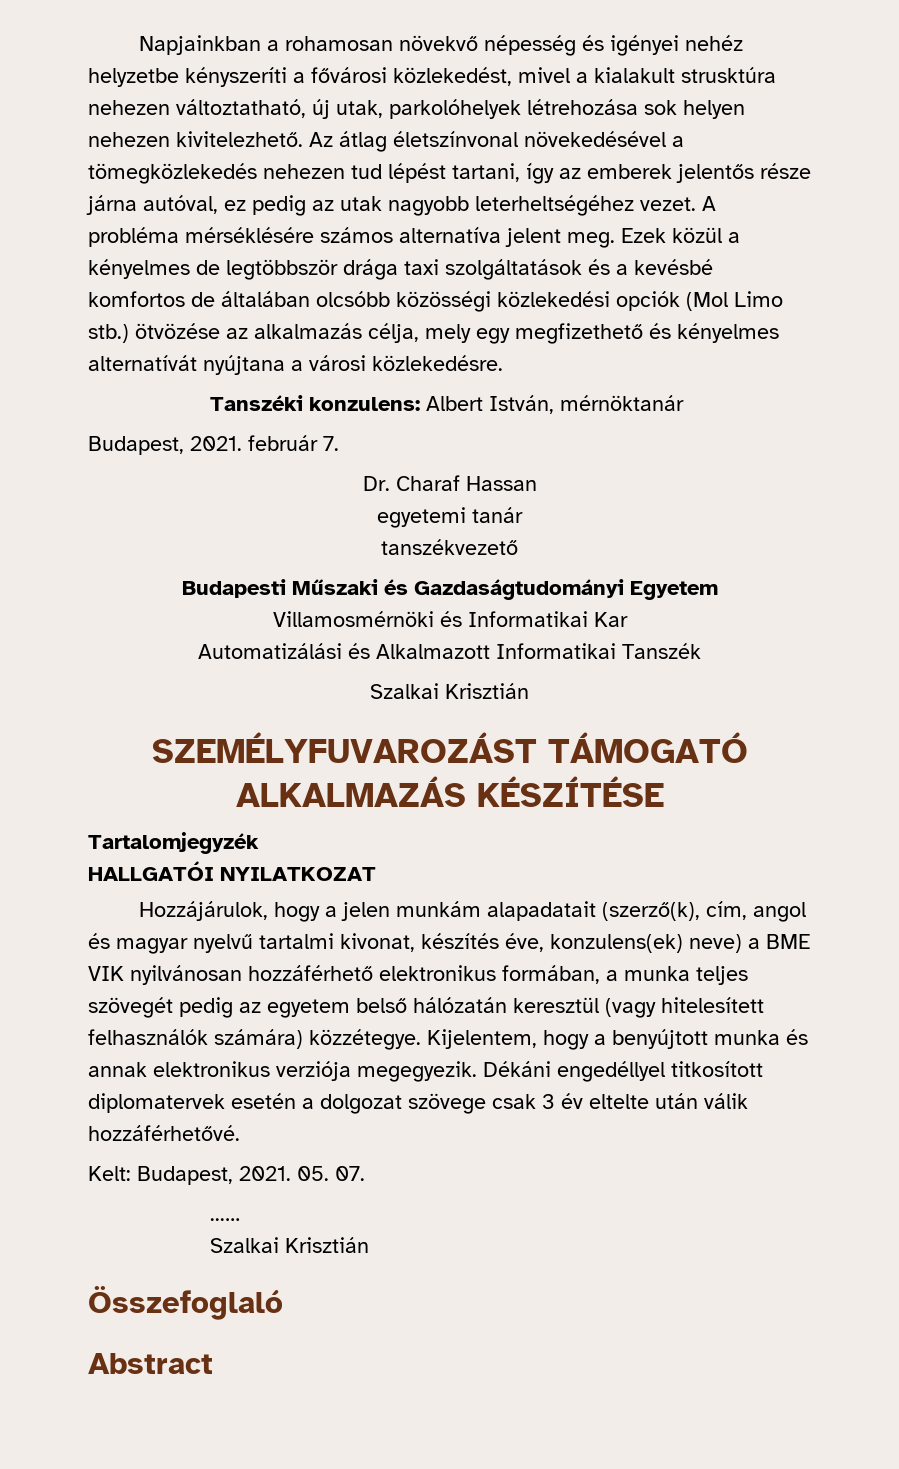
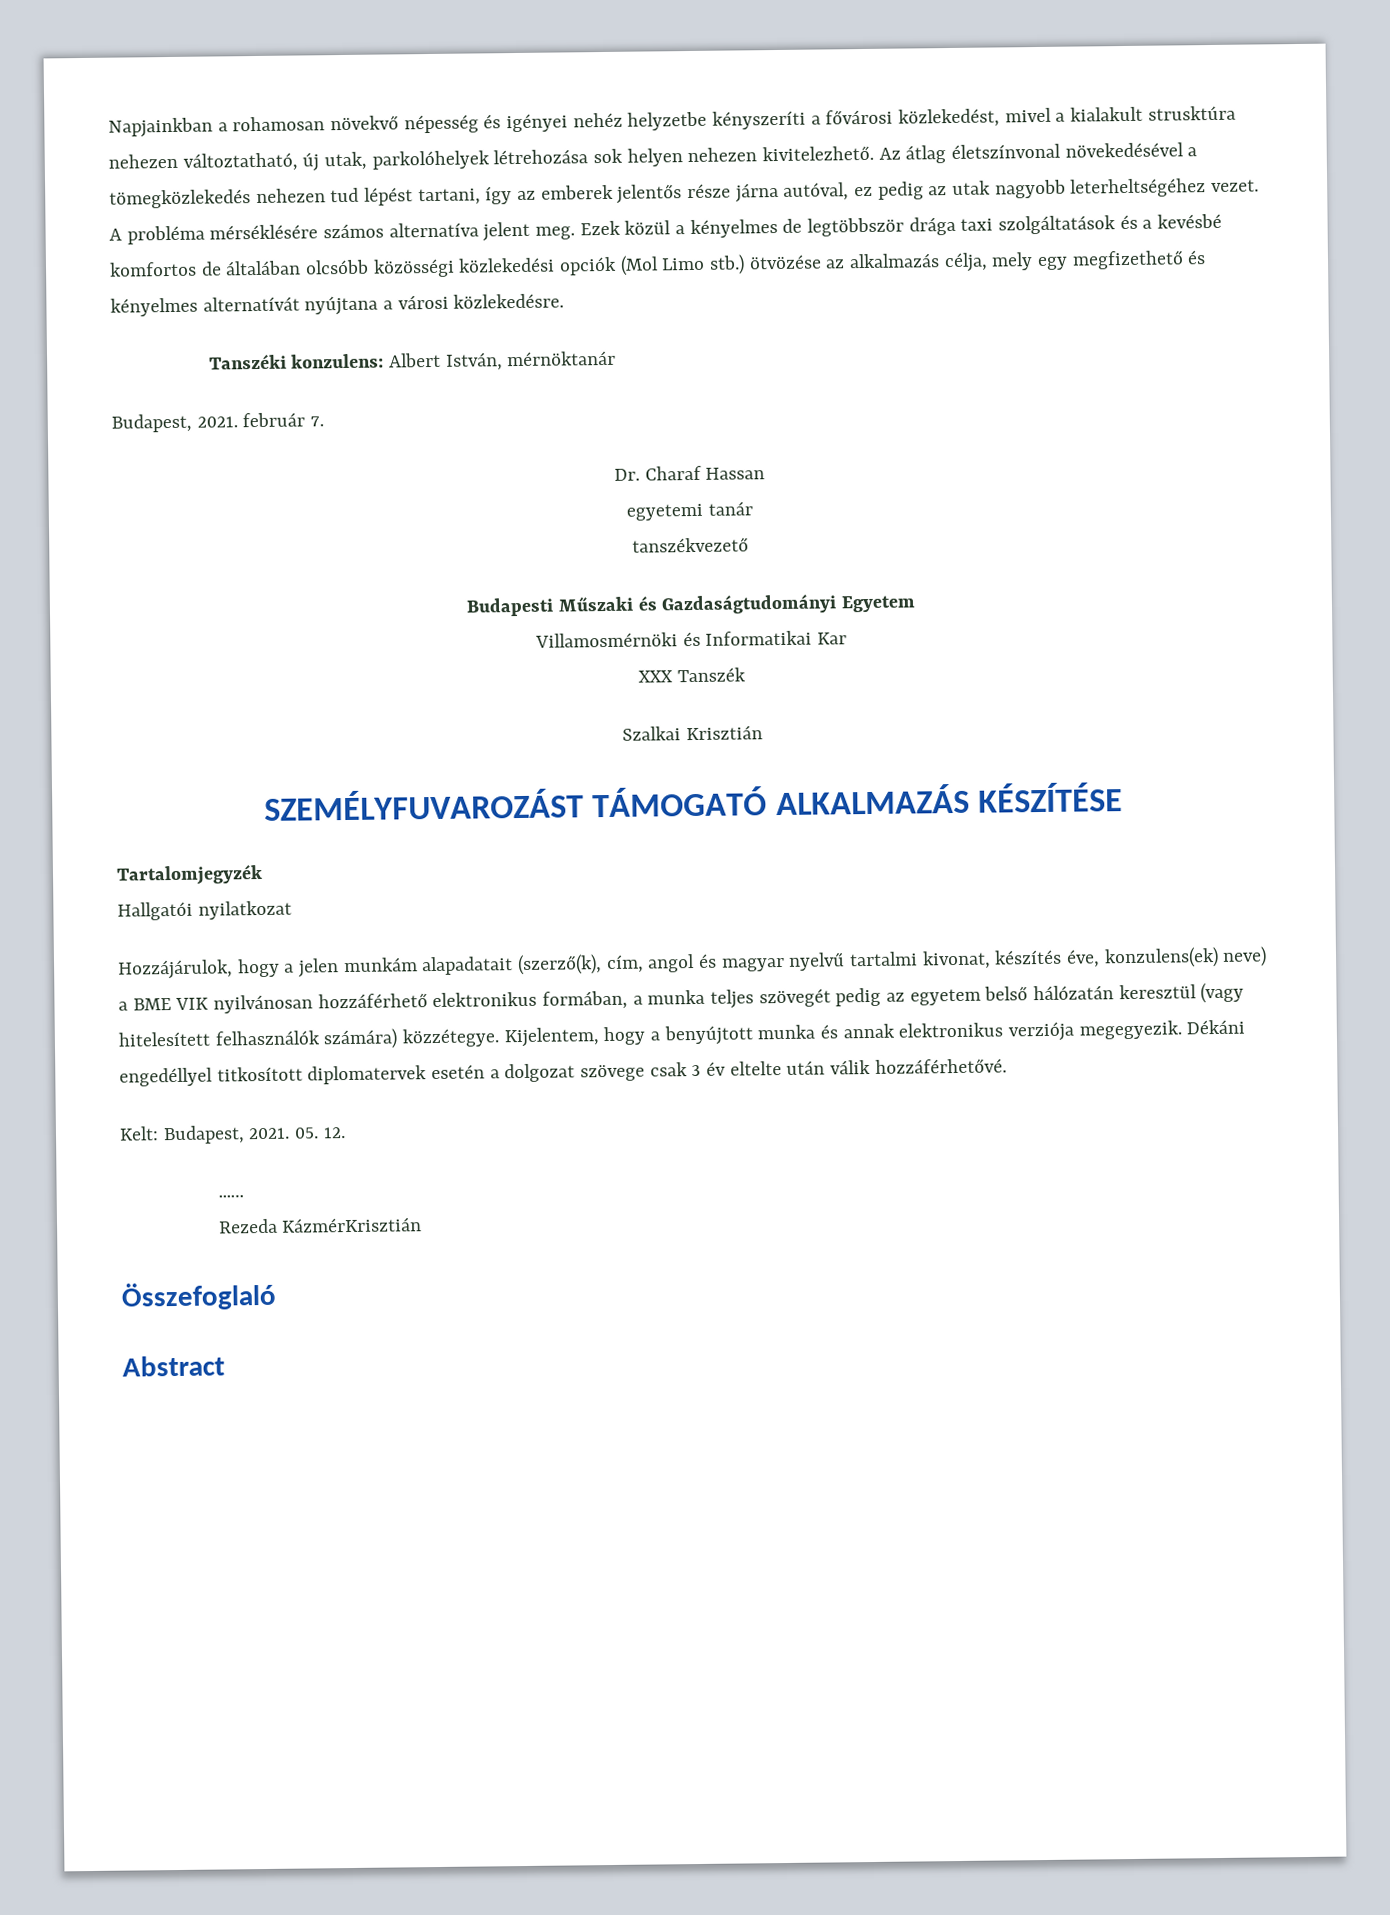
[198,643,616,659] Automatizálási és Alkalmazott Informatikai -> [638,670,674,683] XXX
[88,861,376,881] HALLGATÓI NYILATKOZAT -> [117,900,292,921] Hallgatói nyilatkozat
[335,1166,365,1181] 07. -> [322,1127,346,1139] 12.
[209,1237,369,1253] Szalkai Krisztián -> [217,1217,423,1234] Rezeda KázmérKrisztián

